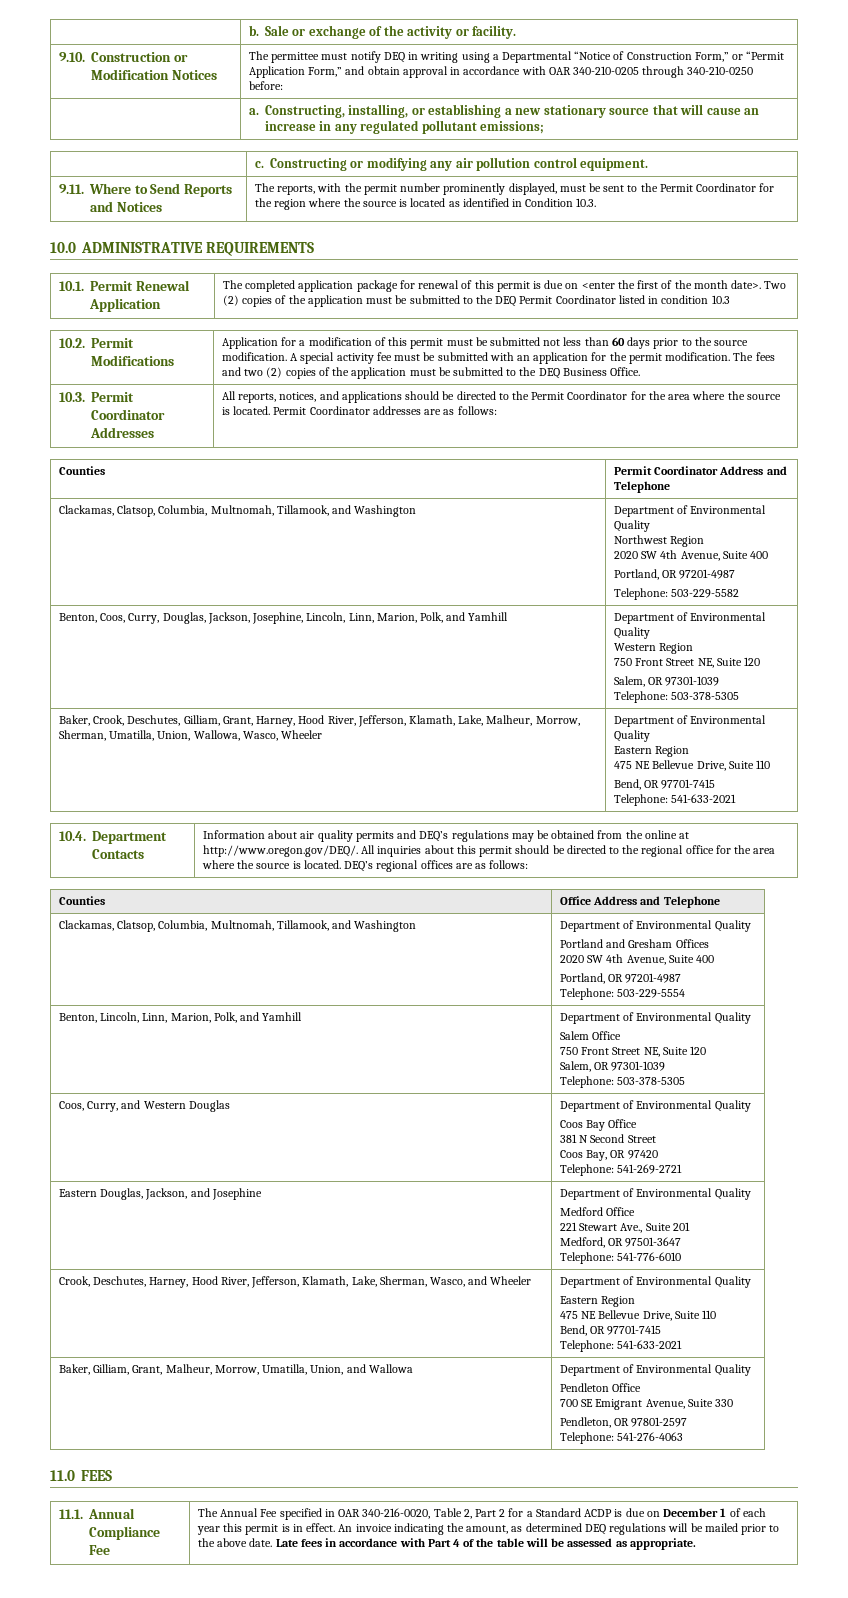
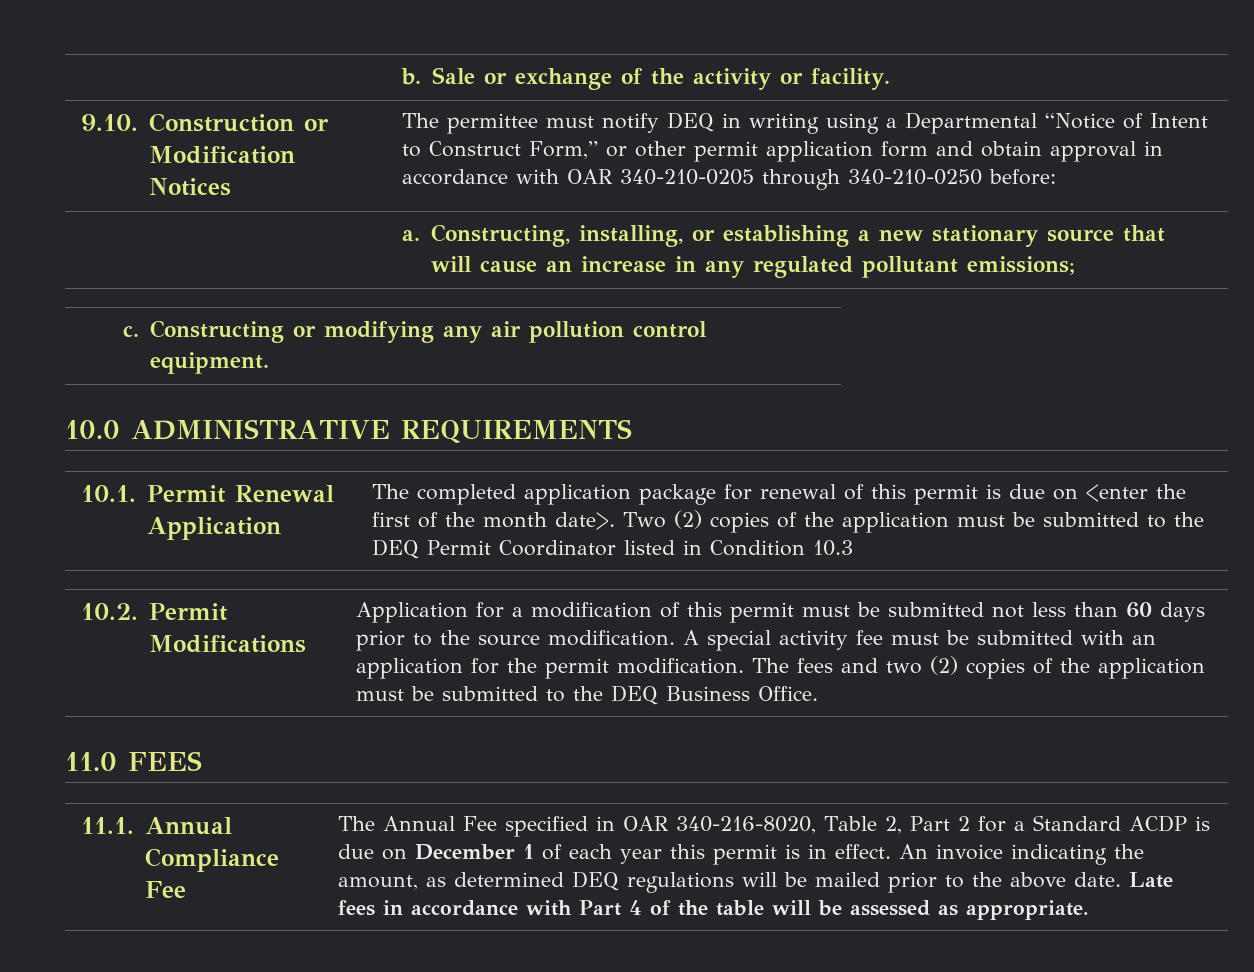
[626,51,785,62] [248,66,343,78] Construction Form,” or “Permit Application Form,” -> [1149,113,1208,128] [401,141,928,162] Intent to Construct Form,” or other permit application form
[58,183,233,197] [89,201,162,212] [254,183,775,195] [254,198,597,210] // 9.11. Where to Send Reports and Notices | The reports, with the permit number prominently displayed, must be sent to the Permit Coordinator for the region where the source is located as identified in Condition 10.3. -> (269, 363) none
[661,295,709,304] condition -> [709,540,805,556] Condition
[58,392,134,402] [90,409,165,420] [89,427,154,438] [221,391,781,403] [221,406,497,415] [58,466,105,475] [613,466,787,475] [613,481,670,493] [58,505,417,517] [613,505,767,517] [613,520,650,532] [613,535,705,547] [613,550,769,561] [613,569,736,580] [613,588,740,600] [58,612,509,624] [613,612,767,624] [613,627,650,639] [613,643,694,654] [613,657,761,668] [613,676,720,687] [613,691,740,703] [58,715,580,727] [58,730,323,741] [613,715,767,727] [613,730,650,742] [613,746,690,757] [613,760,771,771] [613,779,716,790] [613,794,737,806] [58,831,167,844] [91,849,144,859] [202,830,690,842] [202,845,776,857] [201,860,529,872] [58,896,105,905] [559,896,720,908] [58,920,417,932] [559,920,751,932] [559,939,709,948] [559,954,715,965] [559,973,682,984] [559,988,686,1000] [58,1012,303,1023] [559,1012,751,1024] [559,1031,622,1040] [559,1046,707,1057] [559,1061,666,1072] [559,1076,686,1088] [58,1100,230,1112] [559,1100,751,1112] [559,1119,638,1131] [559,1134,656,1143] [559,1150,658,1161] [559,1164,683,1176] [58,1188,262,1200] [559,1188,751,1200] [559,1207,636,1216] [559,1222,690,1233] [559,1237,682,1248] [559,1252,682,1264] [58,1276,532,1288] [559,1276,751,1288] [559,1296,636,1307] [559,1310,717,1321] [559,1325,662,1336] [559,1340,683,1352] [58,1364,413,1375] [559,1364,751,1376] [559,1383,642,1392] [559,1399,734,1410] [559,1417,688,1428] [559,1432,684,1444] // 10.3. Permit Coordinator Addresses | All reports, notices, and applications should be directed to the Permit Coordinator for the area where the source is located. Permit Coordinator addresses are as follows: // Counties | Permit Coordinator Address and Telephone // Clackamas, Clatsop, Columbia, Multnomah, Tillamook, and Washington | Department of Environmental Quality // Northwest Region // 2020 SW 4th Avenue, Suite 400 // Portland, OR 97201-4987 // Telephone: 503-229-5582 // Benton, Coos, Curry, Douglas, Jackson, Josephine, Lincoln, Linn, Marion, Polk, and Yamhill | Department of Environmental Quality // Western Region // 750 Front Street NE, Suite 120 // Salem, OR 97301-1039 // Telephone: 503-378-5305 // Baker, Crook, Deschutes, Gilliam, Grant, Harney, Hood River, Jefferson, Klamath, Lake, Malheur, Morrow, Sherman, Umatilla, Union, Wallowa, Wasco, Wheeler | Department of Environmental Quality // Eastern Region // 475 NE Bellevue Drive, Suite 110 // Bend, OR 97701-7415 // Telephone: 541-633-2021 // 10.4. Department Contacts | Information about air quality permits and DEQ’s regulations may be obtained from the online at http://www.oregon.gov/DEQ/. All inquiries about this permit should be directed to the regional office for the area where the source is located. DEQ’s regional offices are as follows: // Counties | Office Address and Telephone // Clackamas, Clatsop, Columbia, Multnomah, Tillamook, and Washington | Department of Environmental Quality // Portland and Gresham Offices // 2020 SW 4th Avenue, Suite 400 // Portland, OR 97201-4987 // Telephone: 503-229-5554 // Benton, Lincoln, Linn, Marion, Polk, and Yamhill | Department of Environmental Quality // Salem Office // 750 Front Street NE, Suite 120 // Salem, OR 97301-1039 // Telephone: 503-378-5305 // Coos, Curry, and Western Douglas | Department of Environmental Quality // Coos Bay Office // 381 N Second Street // Coos Bay, OR 97420 // Telephone: 541-269-2721 // Eastern Douglas, Jackson, and Josephine | Department of Environmental Quality // Medford Office // 221 Stewart Ave., Suite 201 // Medford, OR 97501-3647 // Telephone: 541-776-6010 // Crook, Deschutes, Harney, Hood River, Jefferson, Klamath, Lake, Sherman, Wasco, and Wheeler | Department of Environmental Quality // Eastern Region // 475 NE Bellevue Drive, Suite 110 // Bend, OR 97701-7415 // Telephone: 541-633-2021 // Baker, Gilliam, Grant, Malheur, Morrow, Umatilla, Union, and Wallowa | Department of Environmental Quality // Pendleton Office // 700 SE Emigrant Avenue, Suite 330 // Pendleton, OR 97801-2597 // Telephone: 541-276-4063 -> (818, 693) none
[362,1508,431,1519] 340-216-0020, -> [675,816,816,834] 340-216-8020,

